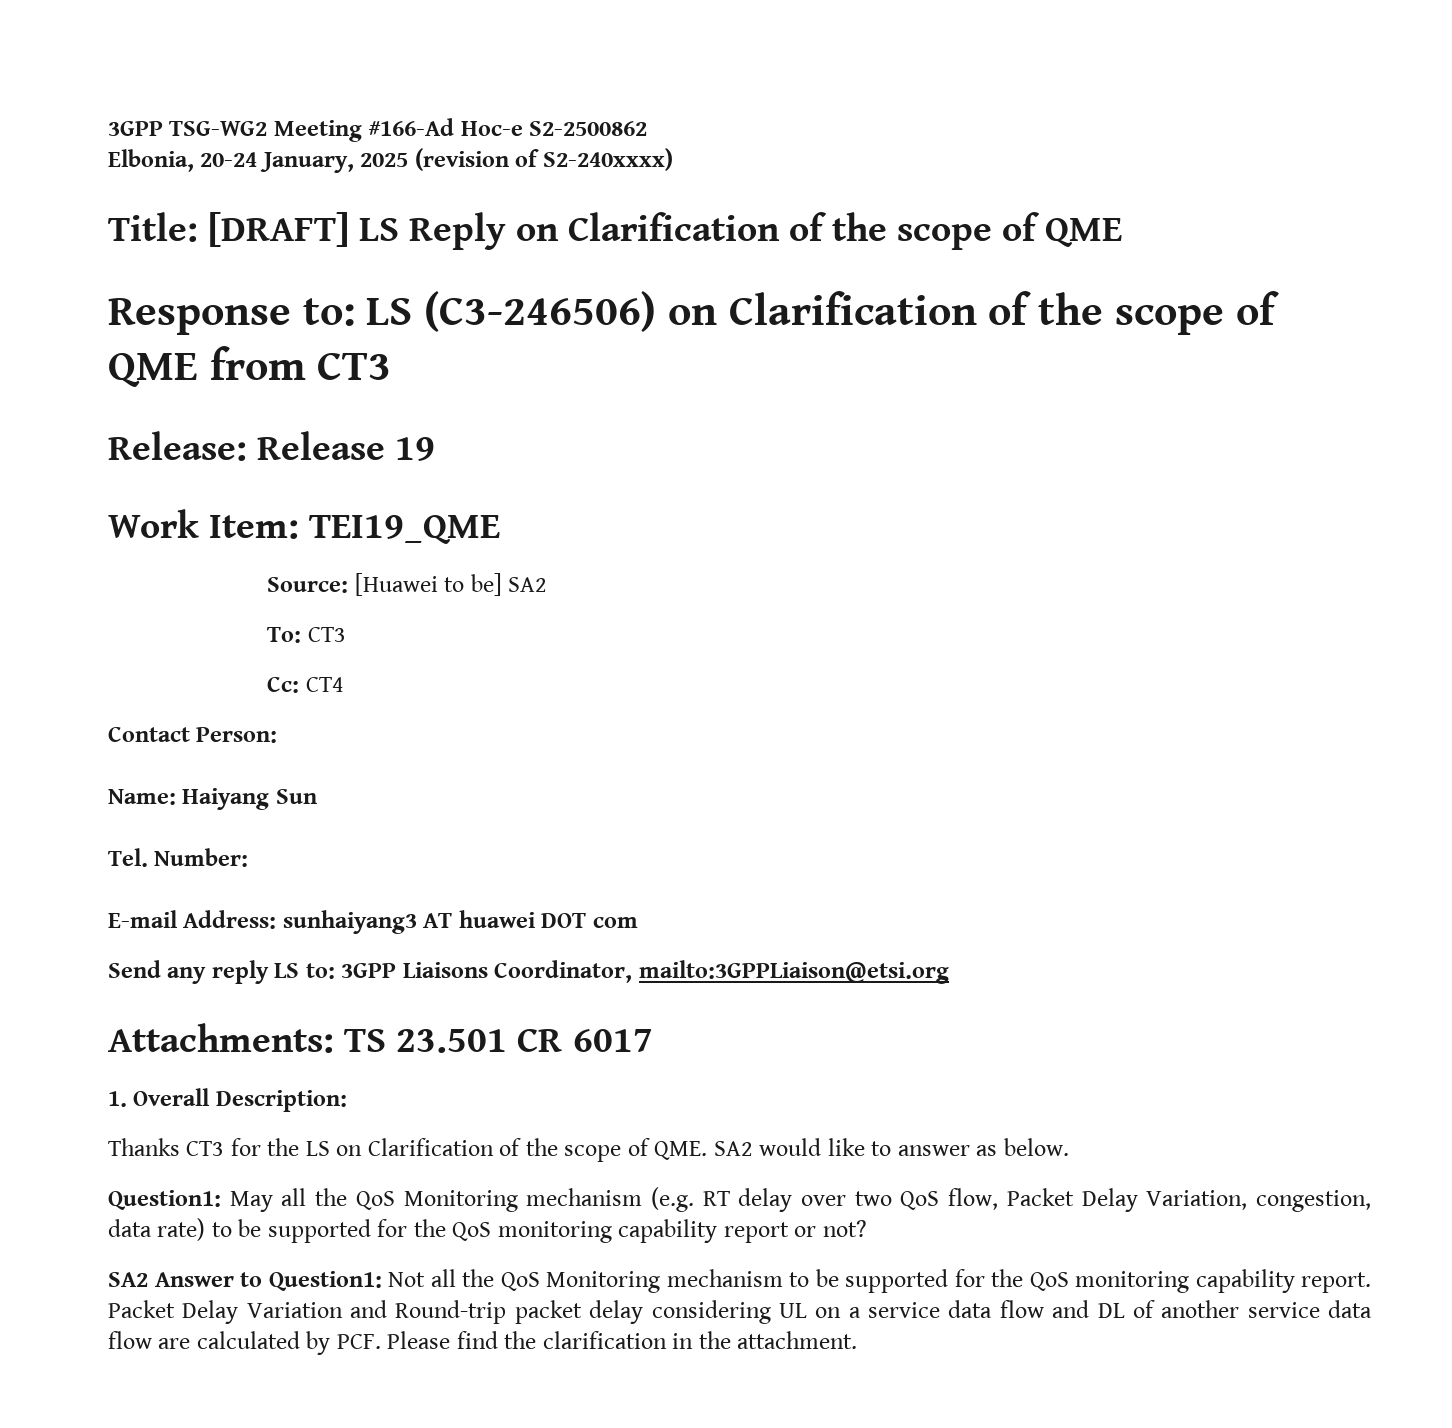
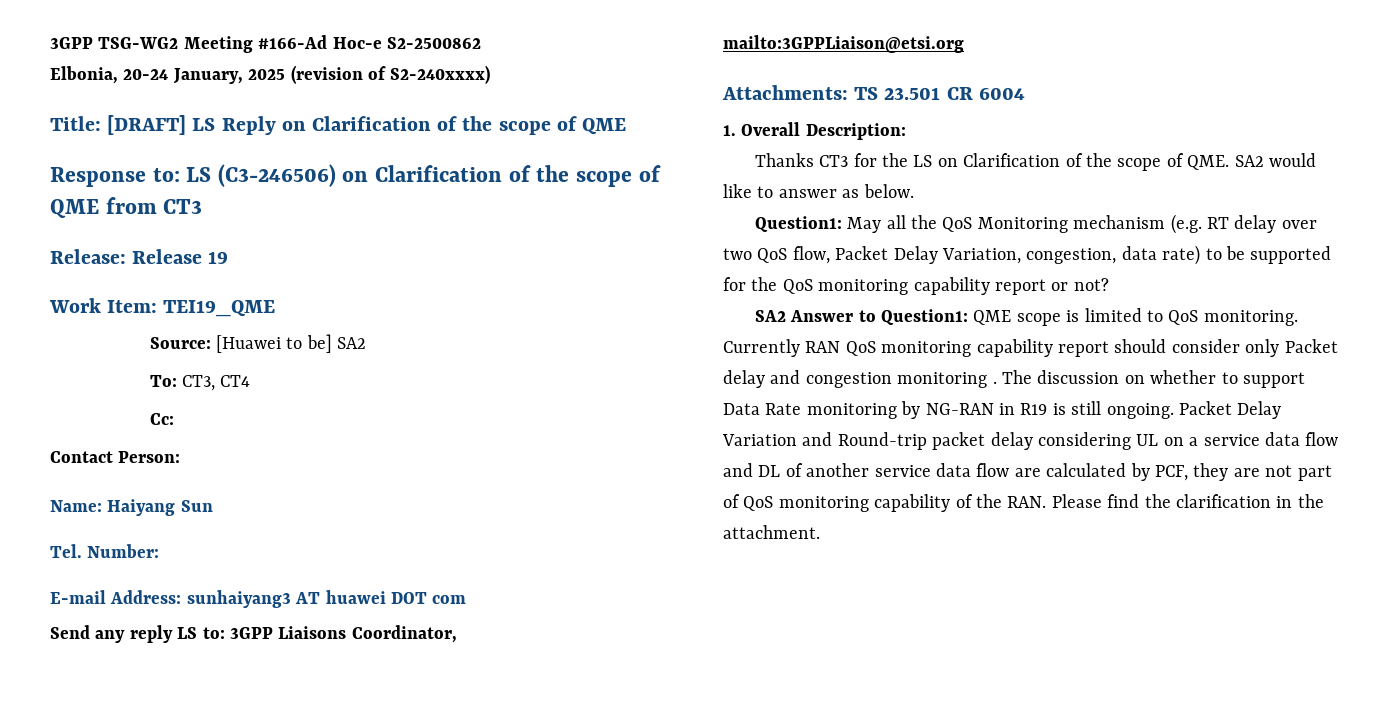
[307,627,346,642] CT3 -> [182,375,251,391] CT3, CT4
[305,677,344,692] CT4 -> (174, 419) none
[572,1029,653,1052] 6017 -> [978,87,1025,100] 6004
[388,1269,1371,1293] Not all the QoS Monitoring mechanism to be supported for the QoS monitoring capability report. -> [973,308,1298,326] [723,339,1338,357] [723,370,1305,388] [723,401,1174,419] QME scope is limited to QoS monitoring. Currently RAN QoS monitoring capability report should consider only Packet delay and congestion monitoring . The discussion on whether to support Data Rate monitoring by NG-RAN in R19 is still ongoing.
[336,1334,381,1349] PCF. -> [1155,463,1332,481] [723,494,1047,512] PCF, they are not part of QoS monitoring capability of the RAN.

